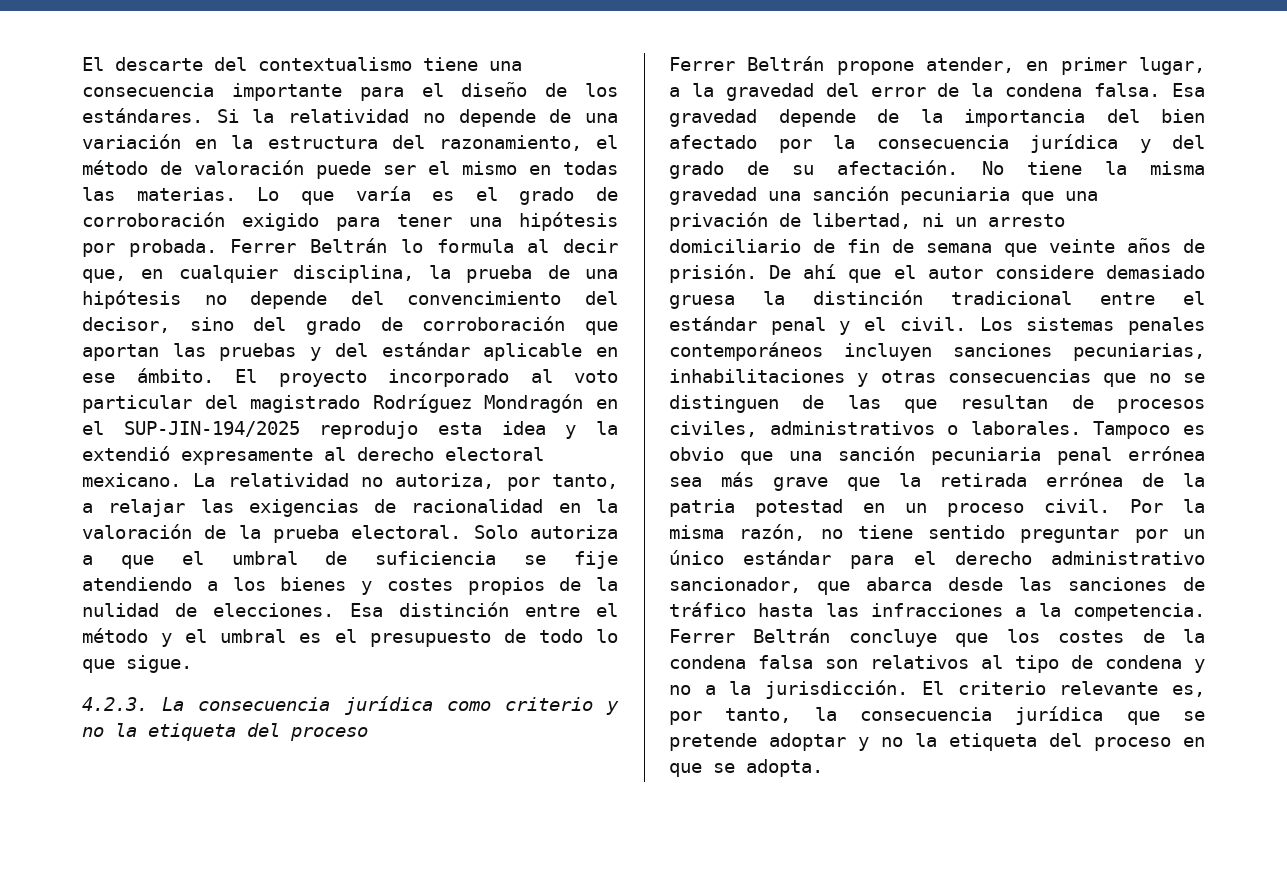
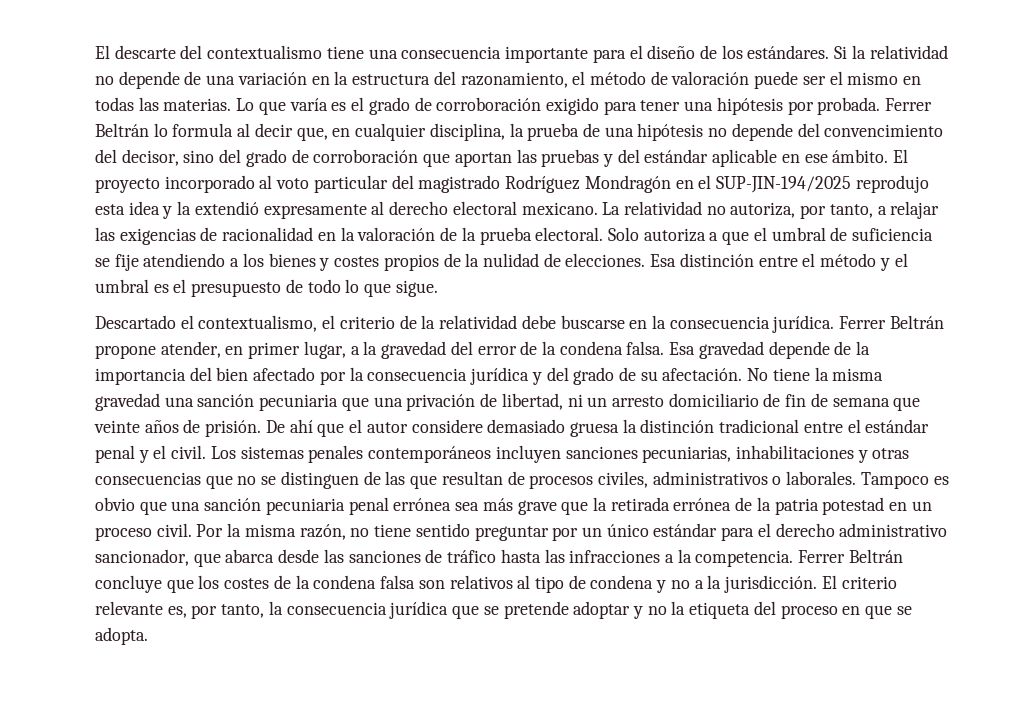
[82,696,619,715] [82,723,368,741] 4.2.3. La consecuencia jurídica como criterio y no la etiqueta del proceso // -> [95,315,835,333] Descartado el contextualismo, el criterio de la relatividad debe buscarse en la consecuencia jurídica.

